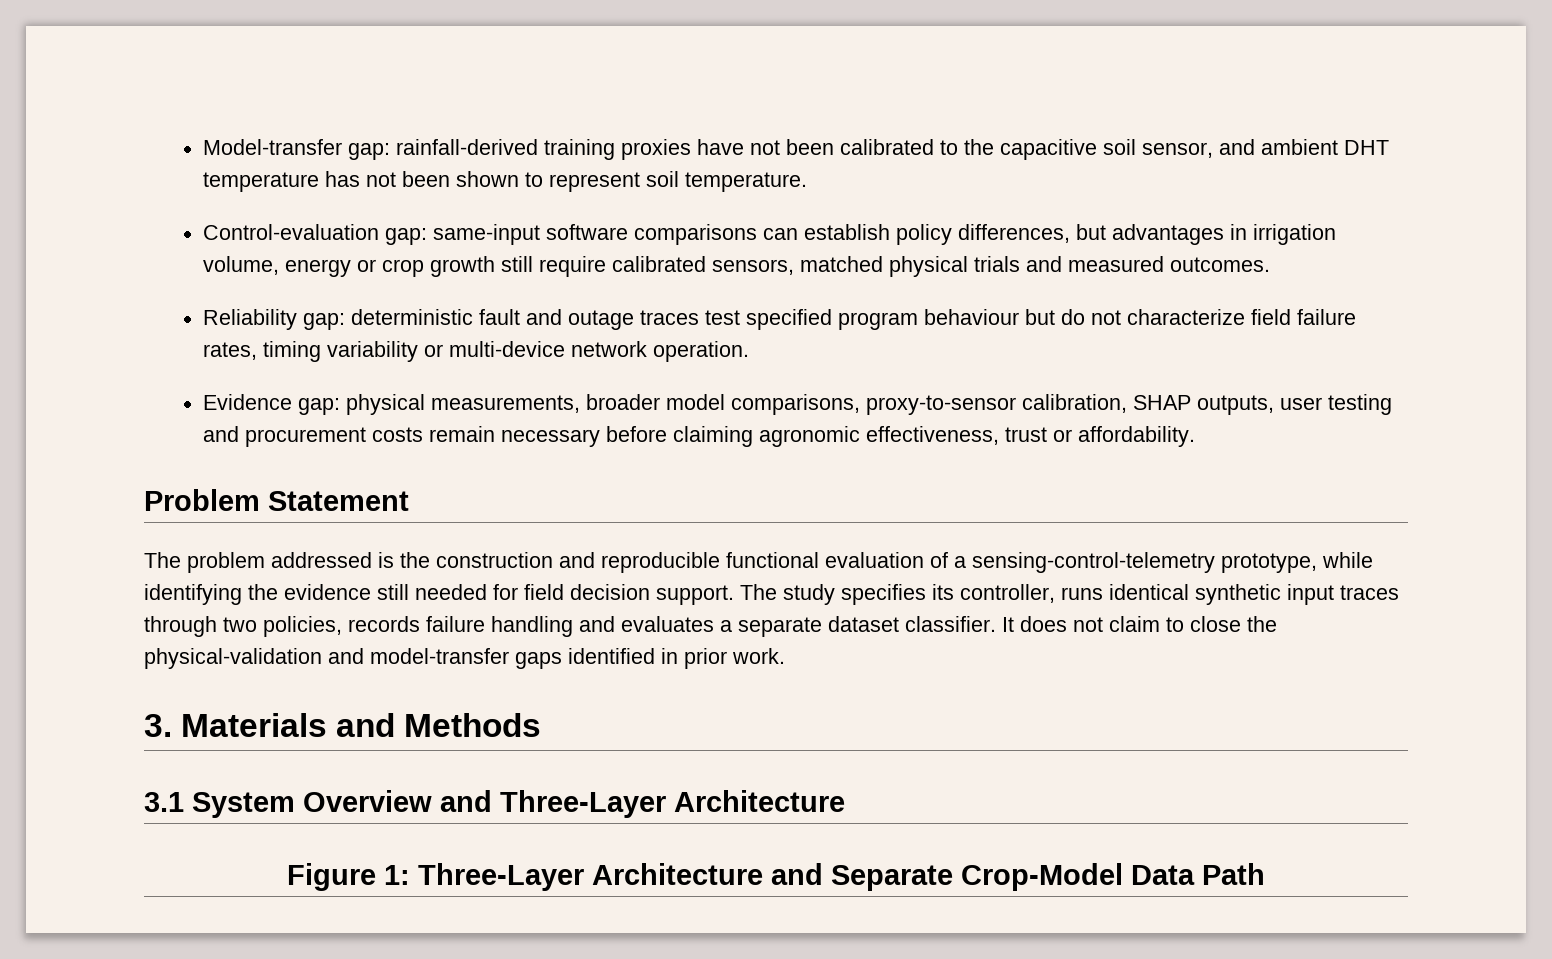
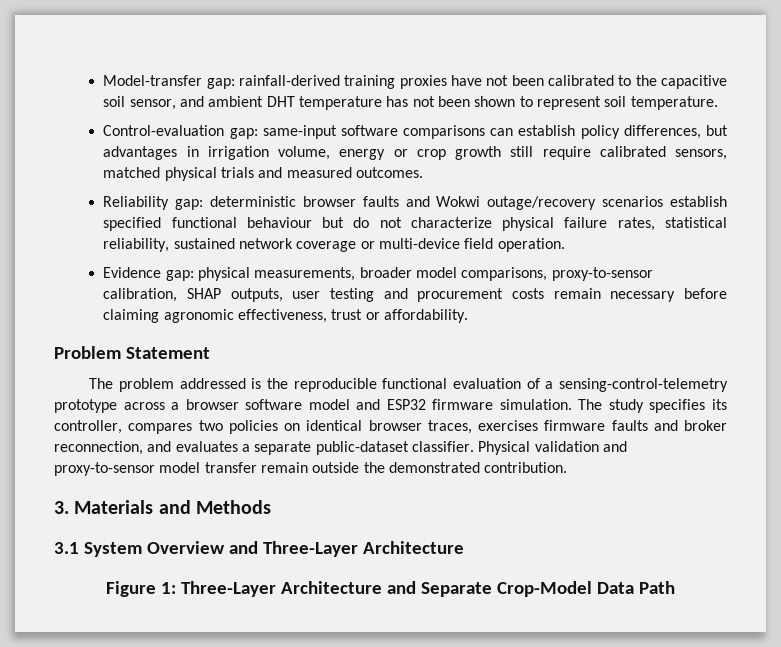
[479,309,919,330] fault and outage traces test specified program -> [302,196,727,210] [103,217,237,231] browser faults and Wokwi outage/recovery scenarios establish specified functional
[1251,309,1292,325] field -> [502,217,555,231] physical
[263,341,419,362] timing variability -> [664,217,727,228] [103,238,357,252] statistical reliability, sustained network coverage
[571,341,648,357] network -> [464,238,494,249] field
[436,552,595,568] construction and -> (289, 383) none
[1221,552,1373,573] [144,584,734,605] prototype, while identifying the evidence still needed for field decision support. -> [54,399,572,413] prototype across a browser software model and ESP32 firmware simulation.
[1061,584,1399,605] [144,616,1277,637] [144,648,785,669] runs identical synthetic input traces through two policies, records failure handling and evaluates a separate dataset classifier. It does not claim to close the physical-validation and model-transfer gaps identified in prior work. -> [128,420,727,434] [54,441,627,455] [54,462,568,476] compares two policies on identical browser traces, exercises firmware faults and broker reconnection, and evaluates a separate public-dataset classifier. Physical validation and proxy-to-sensor model transfer remain outside the demonstrated contribution.

